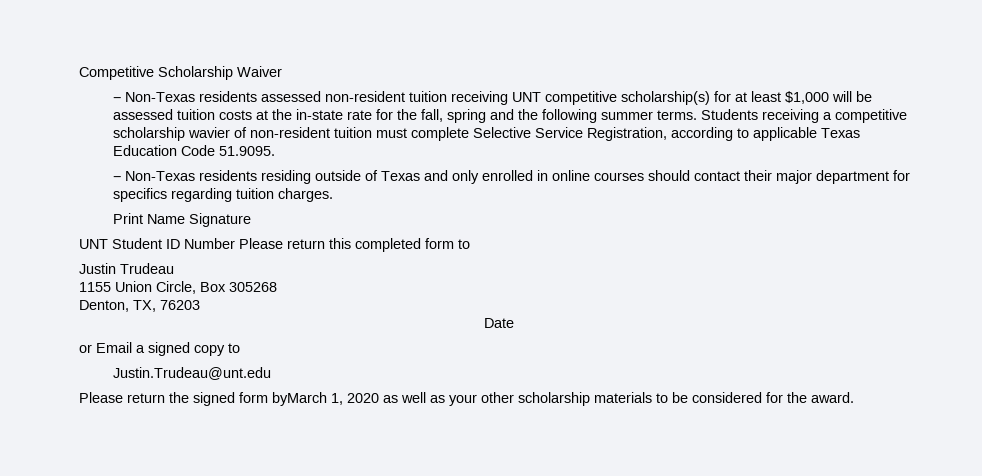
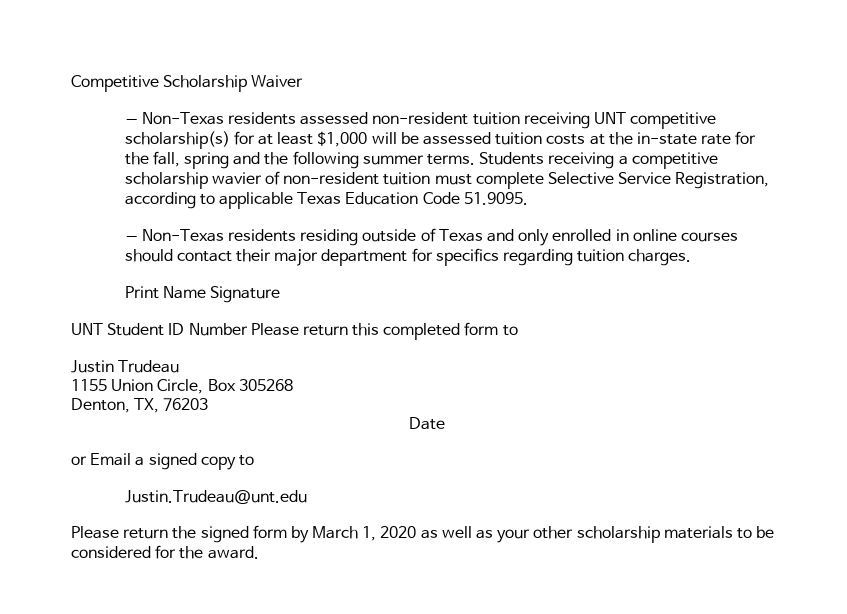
[272,392,327,406] byMarch -> [290,526,359,543] by March

